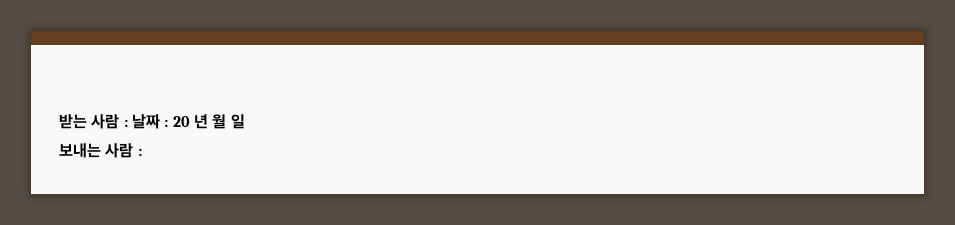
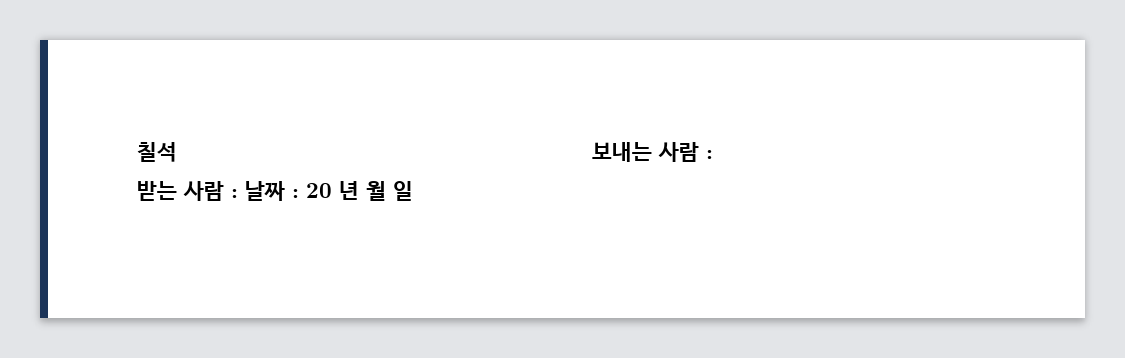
(59, 121) none -> [137,142,177,162] 칠석 //

